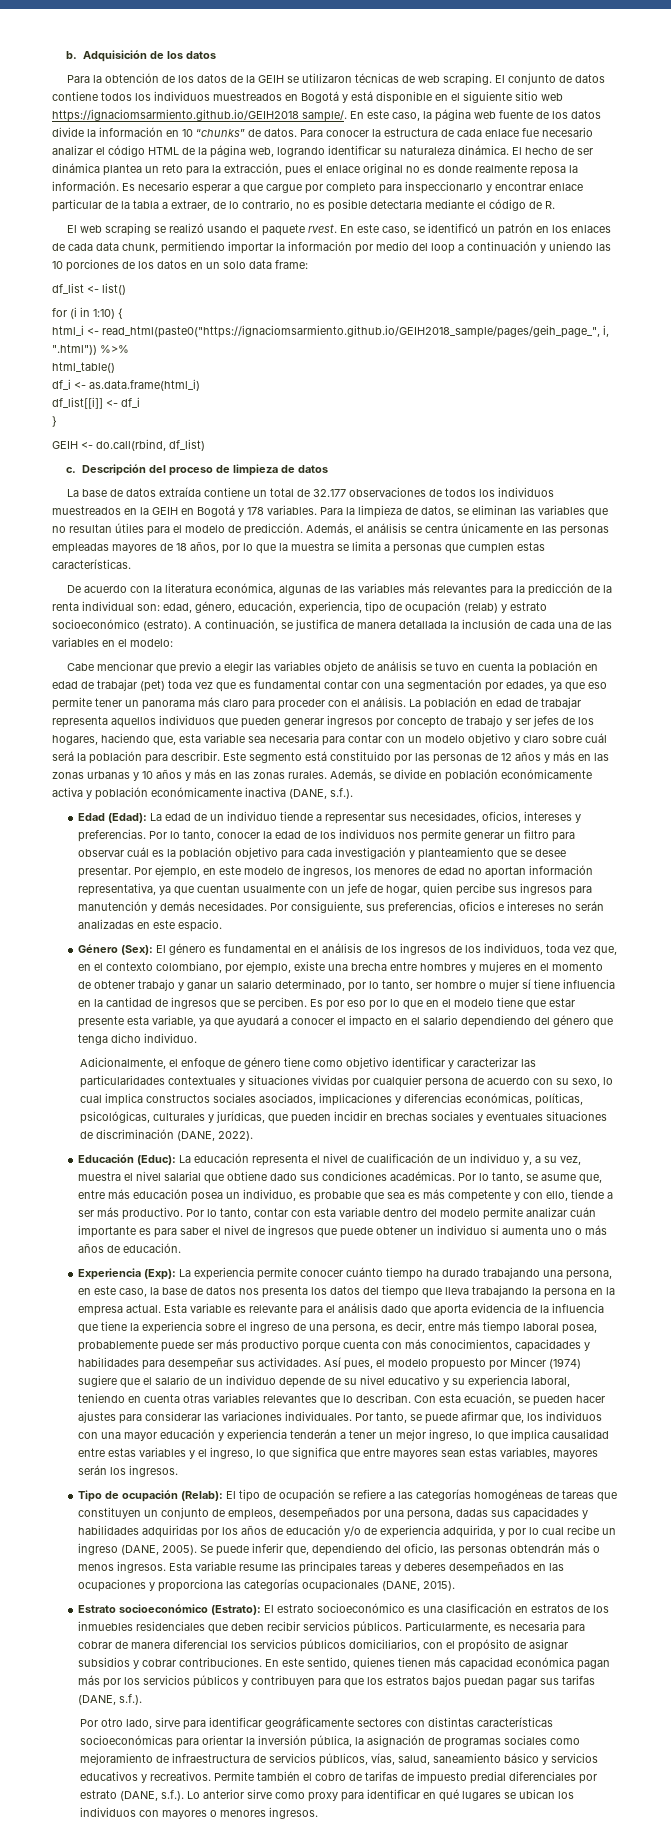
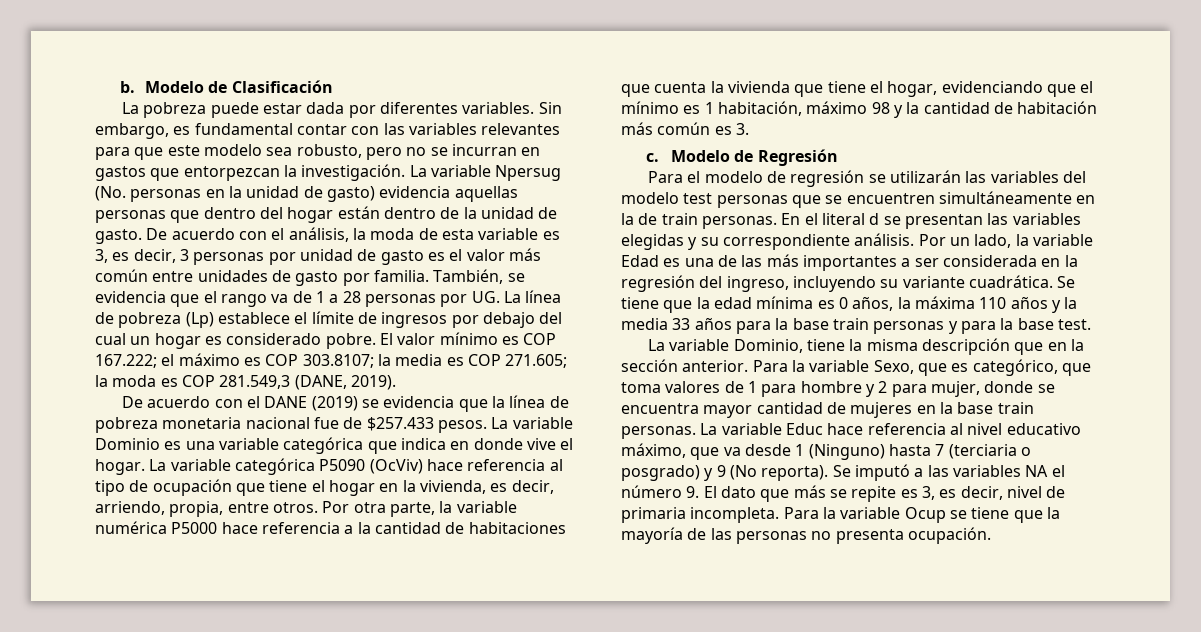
[82,50,216,62] [67,73,606,86] [52,91,563,104] [52,109,601,122] [52,127,593,137] [52,145,593,158] [52,163,578,176] [52,181,583,194] [52,199,555,212] [67,223,612,236] [52,241,611,254] [52,259,308,272] [52,283,126,295] [52,307,123,319] [52,325,609,338] [52,344,129,355] [52,362,115,373] [52,379,200,391] [52,397,140,409] [52,416,57,427] [52,439,205,451] [66,464,328,476] [67,487,555,497] [52,505,608,518] [52,523,609,536] [52,541,545,554] [52,559,131,569] [67,583,613,596] [52,601,547,614] [52,619,612,631] [52,637,173,647] [67,661,599,674] [52,679,607,692] [52,697,581,710] [52,715,594,728] [52,733,607,746] [52,751,609,764] [52,769,592,782] [52,787,353,800] [78,811,582,824] [78,829,576,842] [78,847,567,860] [78,865,594,878] [78,883,593,896] [78,901,605,914] [78,919,223,932] [78,943,618,956] [78,961,604,974] [78,979,616,992] [78,997,576,1010] [78,1015,614,1028] [78,1033,198,1045] [80,1057,537,1070] [80,1075,614,1088] [80,1093,584,1106] [80,1111,608,1124] [80,1129,254,1141] [78,1153,582,1166] [78,1171,603,1184] [78,1189,614,1202] [78,1207,597,1220] [78,1225,608,1238] [78,1243,182,1253] [78,1267,613,1280] [78,1285,616,1298] [78,1303,605,1316] [78,1321,598,1334] [78,1339,591,1352] [78,1357,582,1370] [78,1375,571,1388] [78,1393,606,1406] [78,1411,603,1424] [78,1429,610,1442] [78,1447,599,1460] [78,1465,179,1477] [78,1489,618,1502] [78,1507,589,1520] [78,1525,617,1538] [78,1543,601,1556] [78,1561,565,1574] [78,1579,456,1592] [78,1603,610,1615] [78,1621,586,1634] [78,1639,569,1652] [78,1657,611,1670] [78,1675,596,1688] [78,1694,143,1705] [80,1717,554,1730] [80,1735,581,1748] [80,1753,599,1766] [80,1771,598,1784] [80,1789,575,1802] [80,1807,319,1819] Adquisición de los datos // Para la obtención de los datos de la GEIH se utilizaron técnicas de web scraping. El conjunto de datos contiene todos los individuos muestreados en Bogotá y está disponible en el siguiente sitio web https://ignaciomsarmiento.github.io/GEIH2018 sample/. En este caso, la página web fuente de los datos divide la información en 10 “chunks” de datos. Para conocer la estructura de cada enlace fue necesario analizar el código HTML de la página web, logrando identificar su naturaleza dinámica. El hecho de ser dinámica plantea un reto para la extracción, pues el enlace original no es donde realmente reposa la información. Es necesario esperar a que cargue por completo para inspeccionarlo y encontrar enlace particular de la tabla a extraer, de lo contrario, no es posible detectarla mediante el código de R. // El web scraping se realizó usando el paquete rvest. En este caso, se identificó un patrón en los enlaces de cada data chunk, permitiendo importar la información por medio del loop a continuación y uniendo las 10 porciones de los datos en un solo data frame: // df_list <- list() // for (i in 1:10) { // html_i <- read_html(paste0("https://ignaciomsarmiento.github.io/GEIH2018_sample/pages/geih_page_", i, ".html")) %>% // html_table() // df_i <- as.data.frame(html_i) // df_list[[i]] <- df_i // } // GEIH <- do.call(rbind, df_list) // c. Descripción del proceso de limpieza de datos // La base de datos extraída contiene un total de 32.177 observaciones de todos los individuos muestreados en la GEIH en Bogotá y 178 variables. Para la limpieza de datos, se eliminan las variables que no resultan útiles para el modelo de predicción. Además, el análisis se centra únicamente en las personas empleadas mayores de 18 años, por lo que la muestra se limita a personas que cumplen estas características. // De acuerdo con la literatura económica, algunas de las variables más relevantes para la predicción de la renta individual son: edad, género, educación, experiencia, tipo de ocupación (relab) y estrato socioeconómico (estrato). A continuación, se justifica de manera detallada la inclusión de cada una de las variables en el modelo: // Cabe mencionar que previo a elegir las variables objeto de análisis se tuvo en cuenta la población en edad de trabajar (pet) toda vez que es fundamental contar con una segmentación por edades, ya que eso permite tener un panorama más claro para proceder con el análisis. La población en edad de trabajar representa aquellos individuos que pueden generar ingresos por concepto de trabajo y ser jefes de los hogares, haciendo que, esta variable sea necesaria para contar con un modelo objetivo y claro sobre cuál será la población para describir. Este segmento está constituido por las personas de 12 años y más en las zonas urbanas y 10 años y más en las zonas rurales. Además, se divide en población económicamente activa y población económicamente inactiva (DANE, s.f.). // Edad (Edad): La edad de un individuo tiende a representar sus necesidades, oficios, intereses y preferencias. Por lo tanto, conocer la edad de los individuos nos permite generar un filtro para observar cuál es la población objetivo para cada investigación y planteamiento que se desee presentar. Por ejemplo, en este modelo de ingresos, los menores de edad no aportan información representativa, ya que cuentan usualmente con un jefe de hogar, quien percibe sus ingresos para manutención y demás necesidades. Por consiguiente, sus preferencias, oficios e intereses no serán analizadas en este espacio. // Género (Sex): El género es fundamental en el análisis de los ingresos de los individuos, toda vez que, en el contexto colombiano, por ejemplo, existe una brecha entre hombres y mujeres en el momento de obtener trabajo y ganar un salario determinado, por lo tanto, ser hombre o mujer sí tiene influencia en la cantidad de ingresos que se perciben. Es por eso por lo que en el modelo tiene que estar presente esta variable, ya que ayudará a conocer el impacto en el salario dependiendo del género que tenga dicho individuo. // Adicionalmente, el enfoque de género tiene como objetivo identificar y caracterizar las particularidades contextuales y situaciones vividas por cualquier persona de acuerdo con su sexo, lo cual implica constructos sociales asociados, implicaciones y diferencias económicas, políticas, psicológicas, culturales y jurídicas, que pueden incidir en brechas sociales y eventuales situaciones de discriminación (DANE, 2022). // Educación (Educ): La educación representa el nivel de cualificación de un individuo y, a su vez, muestra el nivel salarial que obtiene dado sus condiciones académicas. Por lo tanto, se asume que, entre más educación posea un individuo, es probable que sea es más competente y con ello, tiende a ser más productivo. Por lo tanto, contar con esta variable dentro del modelo permite analizar cuán importante es para saber el nivel de ingresos que puede obtener un individuo si aumenta uno o más años de educación. // Experiencia (Exp): La experiencia permite conocer cuánto tiempo ha durado trabajando una persona, en este caso, la base de datos nos presenta los datos del tiempo que lleva trabajando la persona en la empresa actual. Esta variable es relevante para el análisis dado que aporta evidencia de la influencia que tiene la experiencia sobre el ingreso de una persona, es decir, entre más tiempo laboral posea, probablemente puede ser más productivo porque cuenta con más conocimientos, capacidades y habilidades para desempeñar sus actividades. Así pues, el modelo propuesto por Mincer (1974) sugiere que el salario de un individuo depende de su nivel educativo y su experiencia laboral, teniendo en cuenta otras variables relevantes que lo describan. Con esta ecuación, se pueden hacer ajustes para considerar las variaciones individuales. Por tanto, se puede afirmar que, los individuos con una mayor educación y experiencia tenderán a tener un mejor ingreso, lo que implica causalidad entre estas variables y el ingreso, lo que significa que entre mayores sean estas variables, mayores serán los ingresos. // Tipo de ocupación (Relab): El tipo de ocupación se refiere a las categorías homogéneas de tareas que constituyen un conjunto de empleos, desempeñados por una persona, dadas sus capacidades y habilidades adquiridas por los años de educación y/o de experiencia adquirida, y por lo cual recibe un ingreso (DANE, 2005). Se puede inferir que, dependiendo del oficio, las personas obtendrán más o menos ingresos. Esta variable resume las principales tareas y deberes desempeñados en las ocupaciones y proporciona las categorías ocupacionales (DANE, 2015). // Estrato socioeconómico (Estrato): El estrato socioeconómico es una clasificación en estratos de los inmuebles residenciales que deben recibir servicios públicos. Particularmente, es necesaria para cobrar de manera diferencial los servicios públicos domiciliarios, con el propósito de asignar subsidios y cobrar contribuciones. En este sentido, quienes tienen más capacidad económica pagan más por los servicios públicos y contribuyen para que los estratos bajos puedan pagar sus tarifas (DANE, s.f.). // Por otro lado, sirve para identificar geográficamente sectores con distintas características socioeconómicas para orientar la inversión pública, la asignación de programas sociales como mejoramiento de infraestructura de servicios públicos, vías, salud, saneamiento básico y servicios educativos y recreativos. Permite también el cobro de tarifas de impuesto predial diferenciales por estrato (DANE, s.f.). Lo anterior sirve como proxy para identificar en qué lugares se ubican los individuos con mayores o menores ingresos. -> [145,80,333,93] [122,102,562,118] [95,123,561,139] [95,144,541,160] [95,164,562,181] [95,186,518,202] [95,206,558,223] [95,227,560,244] [95,248,541,265] [95,269,525,286] [95,290,562,307] [95,311,563,328] [95,332,557,349] [95,353,568,368] [95,375,396,390] [122,395,569,412] [95,417,573,433] [95,437,574,454] [95,458,563,475] [95,479,554,496] [95,501,517,517] [95,521,566,534] [621,81,1094,97] [621,101,1098,118] [621,122,749,135] [646,149,838,166] [648,170,1086,187] [621,191,1096,208] [621,213,1081,229] [621,233,1093,250] [621,254,1078,271] [621,275,1076,292] [621,296,1078,313] [621,317,1091,334] [648,338,1084,355] [621,359,1091,376] [621,381,1055,397] [621,402,1034,418] [621,423,1081,439] [621,443,1031,460] [621,464,1065,481] [621,485,1066,502] [621,507,1060,523] [621,527,991,544] Modelo de Clasificación // La pobreza puede estar dada por diferentes variables. Sin embargo, es fundamental contar con las variables relevantes para que este modelo sea robusto, pero no se incurran en gastos que entorpezcan la investigación. La variable Npersug (No. personas en la unidad de gasto) evidencia aquellas personas que dentro del hogar están dentro de la unidad de gasto. De acuerdo con el análisis, la moda de esta variable es 3, es decir, 3 personas por unidad de gasto es el valor más común entre unidades de gasto por familia. También, se evidencia que el rango va de 1 a 28 personas por UG. La línea de pobreza (Lp) establece el límite de ingresos por debajo del cual un hogar es considerado pobre. El valor mínimo es COP 167.222; el máximo es COP 303.8107; la media es COP 271.605; la moda es COP 281.549,3 (DANE, 2019). // De acuerdo con el DANE (2019) se evidencia que la línea de pobreza monetaria nacional fue de $257.433 pesos. La variable Dominio es una variable categórica que indica en donde vive el hogar. La variable categórica P5090 (OcViv) hace referencia al tipo de ocupación que tiene el hogar en la vivienda, es decir, arriendo, propia, entre otros. Por otra parte, la variable numérica P5000 hace referencia a la cantidad de habitaciones que cuenta la vivienda que tiene el hogar, evidenciando que el mínimo es 1 habitación, máximo 98 y la cantidad de habitación más común es 3. // c. Modelo de Regresión // Para el modelo de regresión se utilizarán las variables del modelo test personas que se encuentren simultáneamente en la de train personas. En el literal d se presentan las variables elegidas y su correspondiente análisis. Por un lado, la variable Edad es una de las más importantes a ser considerada en la regresión del ingreso, incluyendo su variante cuadrática. Se tiene que la edad mínima es 0 años, la máxima 110 años y la media 33 años para la base train personas y para la base test. // La variable Dominio, tiene la misma descripción que en la sección anterior. Para la variable Sexo, que es categórico, que toma valores de 1 para hombre y 2 para mujer, donde se encuentra mayor cantidad de mujeres en la base train personas. La variable Educ hace referencia al nivel educativo máximo, que va desde 1 (Ninguno) hasta 7 (terciaria o posgrado) y 9 (No reporta). Se imputó a las variables NA el número 9. El dato que más se repite es 3, es decir, nivel de primaria incompleta. Para la variable Ocup se tiene que la mayoría de las personas no presenta ocupación.

